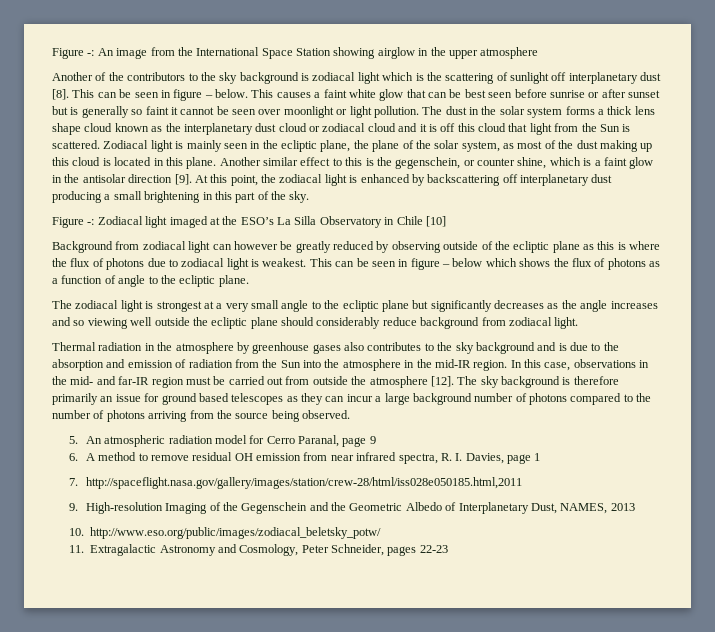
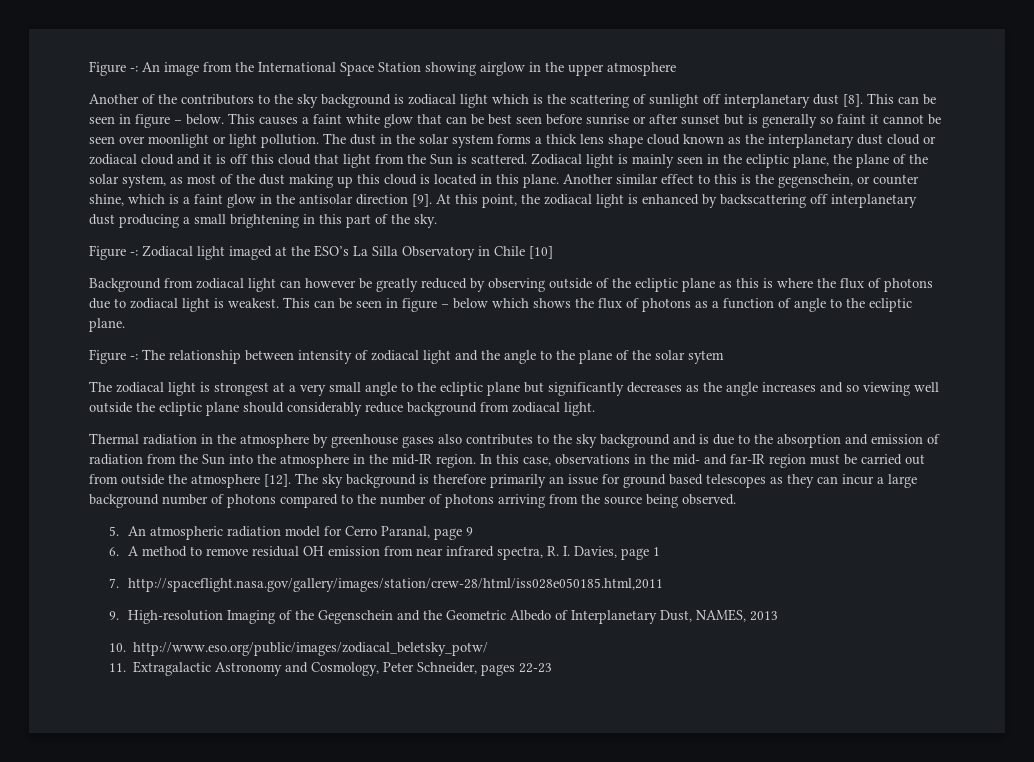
(249, 281) none -> [89,349,724,364] // Figure -: The relationship between intensity of zodiacal light and the angle to the plane of the solar sytem

